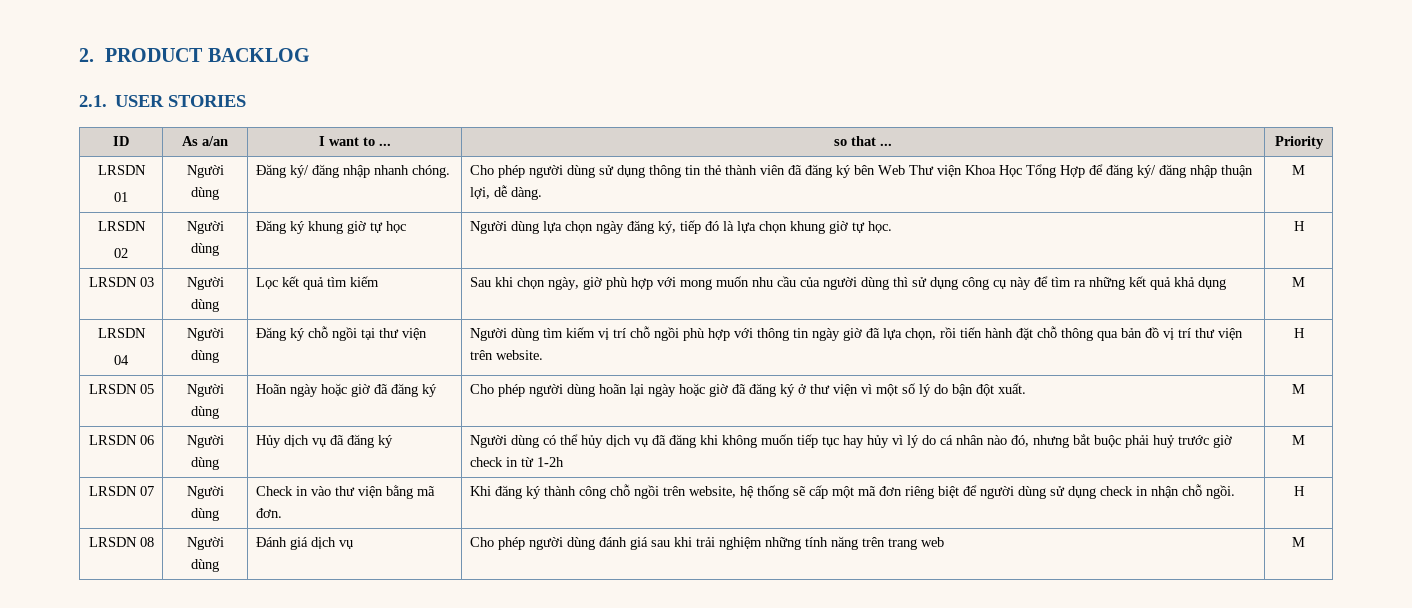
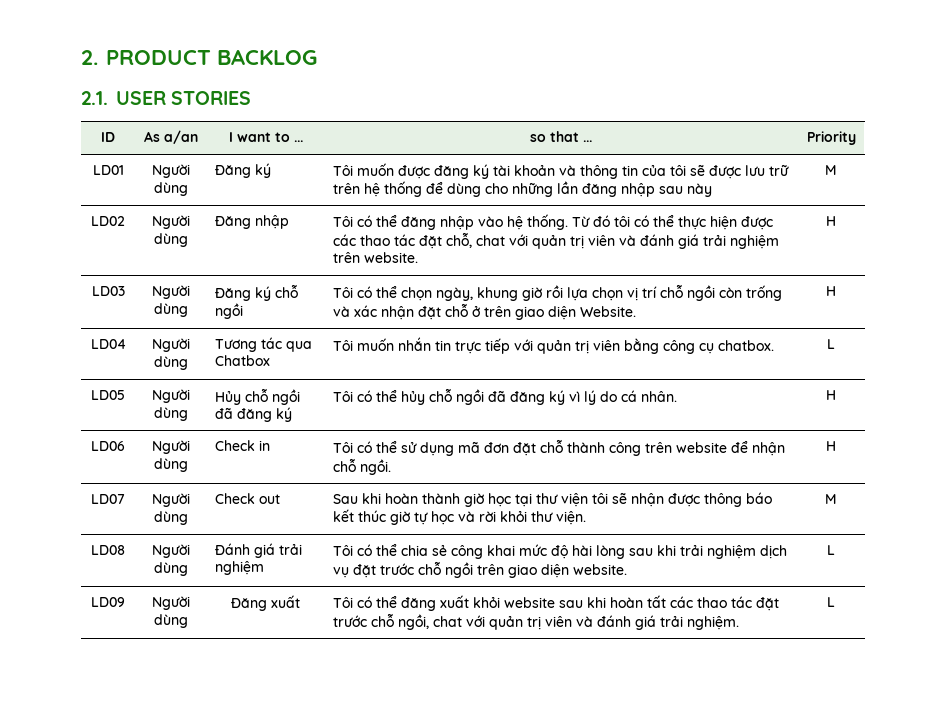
[97,165,146,175] [114,192,128,202] [186,165,224,178] [191,187,219,200] [256,164,451,178] [470,164,1254,178] [470,185,543,200] [1292,165,1305,175] [97,221,146,231] [114,248,128,258] [186,221,224,234] [191,243,219,256] [256,220,407,234] [470,220,893,234] [1293,221,1305,231] [88,277,154,287] [186,277,224,290] [191,299,219,312] [256,276,380,290] [470,276,1227,290] [1292,277,1305,287] [97,328,146,338] [114,355,129,365] LRSDN // 01 | Người dùng | Đăng ký/ đăng nhập nhanh chóng. | Cho phép người dùng sử dụng thông tin thẻ thành viên đã đăng ký bên Web Thư viện Khoa Học Tổng Hợp để đăng ký/ đăng nhập thuận lợi, dễ dàng. | M // LRSDN // 02 | Người dùng | Đăng ký khung giờ tự học | Người dùng lựa chọn ngày đăng ký, tiếp đó là lựa chọn khung giờ tự học. | H // LRSDN 03 | Người dùng | Lọc kết quả tìm kiếm | Sau khi chọn ngày, giờ phù hợp với mong muốn nhu cầu của người dùng thì sử dụng công cụ này để tìm ra những kết quả khả dụng | M // LRSDN // 04 -> [92,165,124,175] [151,164,190,178] [153,182,188,196] [214,163,271,178] [332,163,789,179] [332,181,712,197] [825,165,837,175] [91,216,125,226] [151,215,190,229] [153,233,188,247] [214,215,289,229] [332,214,773,230] [332,232,779,249] [332,252,418,263] [826,216,836,226] [91,286,125,296] LD01 | Người dùng | Đăng ký | Tôi muốn được đăng ký tài khoản và thông tin của tôi sẽ được lưu trữ trên hệ thống để dùng cho những lần đăng nhập sau này | M // LD02 | Người dùng | Đăng nhập | Tôi có thể đăng nhập vào hệ thống. Từ đó tôi có thể thực hiện được các thao tác đặt chỗ, chat với quản trị viên và đánh giá trải nghiệm trên website. | H // LD03
[361,328,428,340] [470,326,1244,341] [470,350,544,360] [1293,328,1305,338] [88,384,154,394] [186,384,224,397] [191,406,219,419] [256,383,438,397] [470,383,1027,397] [1292,384,1305,394] [88,435,154,445] tại thư viện | Người dùng tìm kiếm vị trí chỗ ngồi phù hợp với thông tin ngày giờ đã lựa chọn, rồi tiến hành đặt chỗ thông qua bản đồ vị trí thư viện trên website. | H // LRSDN 05 | Người dùng | Hoãn ngày hoặc giờ đã đăng ký | Cho phép người dùng hoãn lại ngày hoặc giờ đã đăng ký ở thư viện vì một số lý do bận đột xuất. | M // LRSDN 06 -> [332,284,782,301] [332,303,636,320] [826,286,836,296] [90,339,126,349] [151,338,190,352] [153,356,188,370] [214,337,312,352] [214,355,270,366] [332,337,774,354] [827,339,835,349] [91,390,125,400] | Tôi có thể chọn ngày, khung giờ rồi lựa chọn vị trí chỗ ngồi còn trống và xác nhận đặt chỗ ở trên giao diện Website. | H // LD04 | Người dùng | Tương tác qua Chatbox | Tôi muốn nhắn tin trực tiếp với quản trị viên bằng công cụ chatbox. | L // LD05
[284,434,394,448] [470,435,540,448] dịch vụ đã đăng ký | Người dùng -> [244,388,300,405] [214,407,292,422] [332,391,353,402] chỗ ngồi đã đăng ký | Tôi
[606,434,1233,448] [470,457,565,467] [1292,435,1305,445] [88,486,154,496] [186,486,224,499] [191,508,219,521] [256,485,436,499] [256,508,283,518] [470,484,1236,499] [1293,486,1305,496] [88,537,154,547] [186,537,224,550] [191,559,219,572] [256,537,354,550] [470,536,945,550] [1292,537,1305,547] dịch vụ đã đăng khi không muốn tiếp tục hay hủy vì lý do cá nhân nào đó, nhưng bắt buộc phải huỷ trước giờ check in từ 1-2h | M // LRSDN 07 | Người dùng | Check in vào thư viện bằng mã đơn. | Khi đăng ký thành công chỗ ngồi trên website, hệ thống sẽ cấp một mã đơn riêng biệt để người dùng sử dụng check in nhận chỗ ngồi. | H // LRSDN 08 | Người dùng | Đánh giá dịch vụ | Cho phép người dùng đánh giá sau khi trải nghiệm những tính năng trên trang web | M -> [428,388,677,405] [826,390,836,400] [91,441,125,451] [151,440,190,454] [153,458,188,472] [214,440,270,451] [332,439,785,456] [332,458,391,475] [826,441,836,451] [91,494,125,504] [151,493,190,507] [153,511,188,525] [214,493,280,504] [332,492,772,507] [332,509,586,525] [825,494,837,504] [91,545,125,555] [151,544,190,558] [153,562,188,576] [214,543,302,558] [214,561,264,575] [332,543,787,559] [332,561,627,578] [827,545,835,555] [91,597,125,607] [151,596,190,610] [153,614,188,628] [231,595,300,611] [332,595,779,611] [332,613,739,630] [827,597,835,607] chỗ ngồi đã đăng ký vì lý do cá nhân. | H // LD06 | Người dùng | Check in | Tôi có thể sử dụng mã đơn đặt chỗ thành công trên website để nhận chỗ ngồi. | H // LD07 | Người dùng | Check out | Sau khi hoàn thành giờ học tại thư viện tôi sẽ nhận được thông báo kết thúc giờ tự học và rời khỏi thư viện. | M // LD08 | Người dùng | Đánh giá trải nghiệm | Tôi có thể chia sẻ công khai mức độ hài lòng sau khi trải nghiệm dịch vụ đặt trước chỗ ngồi trên giao diện website. | L // LD09 | Người dùng | Đăng xuất | Tôi có thể đăng xuất khỏi website sau khi hoàn tất các thao tác đặt trước chỗ ngồi, chat với quản trị viên và đánh giá trải nghiệm. | L

